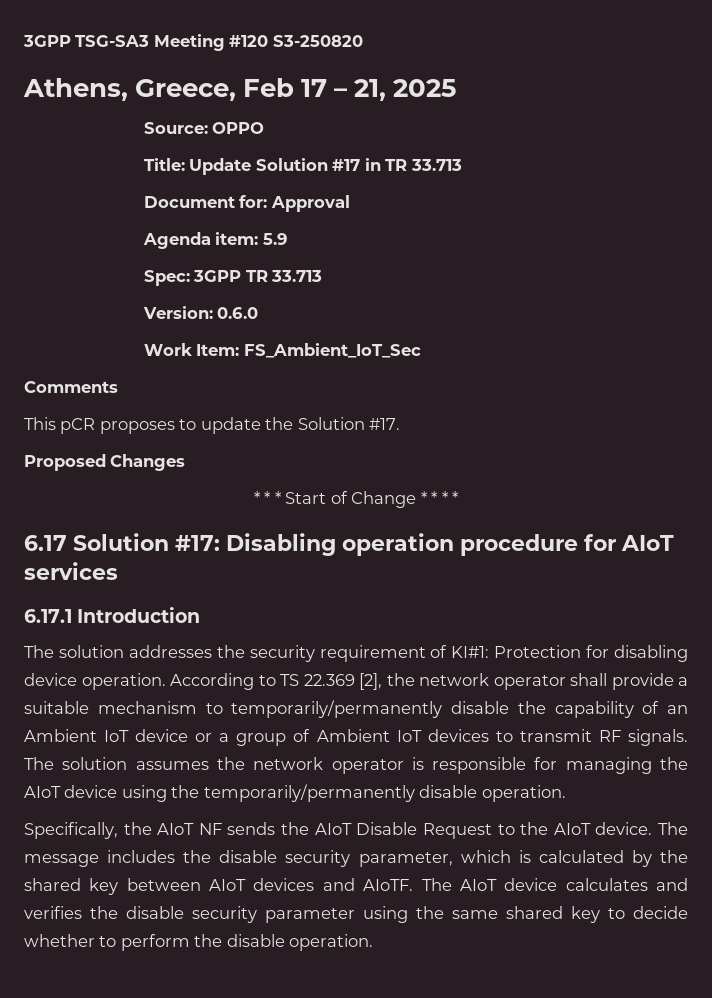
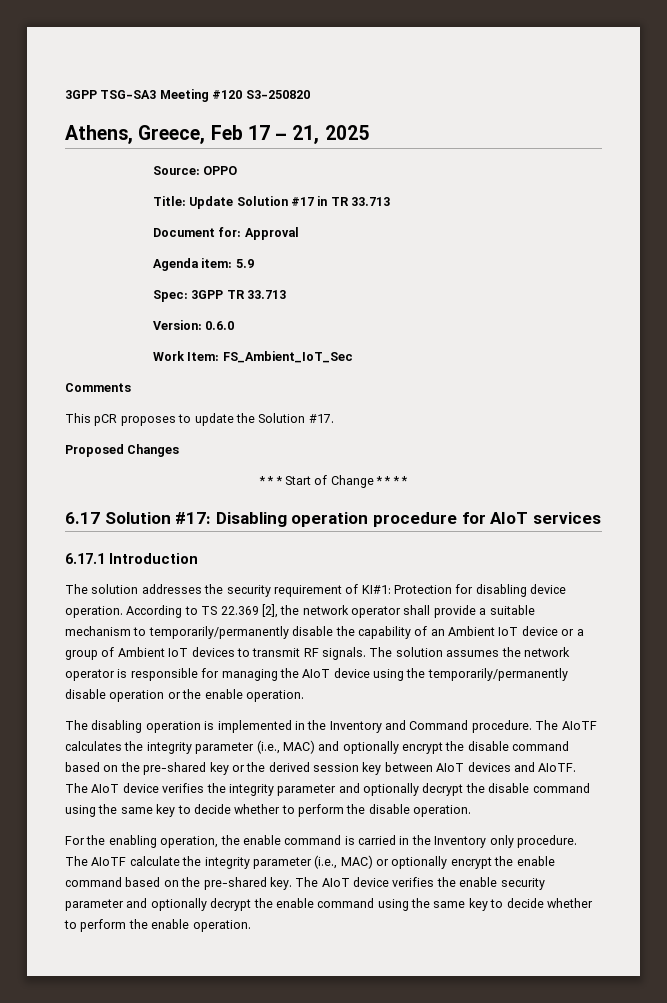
[481,785,566,802] [24,822,689,839] [24,850,689,867] [24,878,81,891] operation. // Specifically, the AIoT NF sends the AIoT Disable Request to the AIoT device. The message includes the disable security parameter, which is calculated by the shared -> [109,689,304,702] [65,720,597,733] [65,740,570,754] [65,762,359,775] operation or the enable operation. // The disabling operation is implemented in the Inventory and Command procedure. The AIoTF calculates the integrity parameter (i.e., MAC) and optionally encrypt the disable command based on the pre-shared key or the derived session
[565,878,689,891] [24,906,563,923] calculates and verifies the disable security parameter using the same shared -> [162,783,590,796] [65,804,153,817] verifies the integrity parameter and optionally decrypt the disable command using the same
(374, 942) none -> [65,835,577,848] [65,855,555,869] [65,877,545,890] [65,898,593,911] [64,919,251,932] // For the enabling operation, the enable command is carried in the Inventory only procedure. The AIoTF calculate the integrity parameter (i.e., MAC) or optionally encrypt the enable command based on the pre-shared key. The AIoT device verifies the enable security parameter and optionally decrypt the enable command using the same key to decide whether to perform the enable operation.

